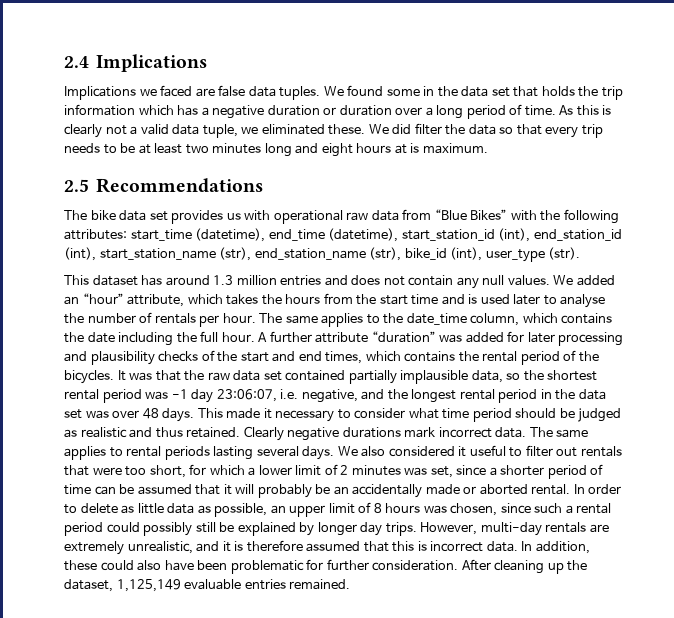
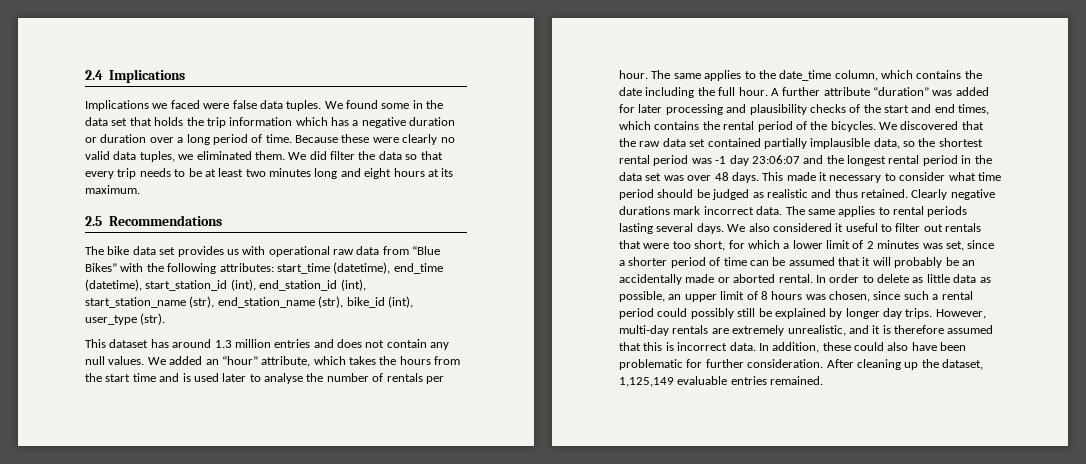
[195,88,215,97] are -> [203,103,230,109] were
[559,105,612,116] [64,124,138,138] As this is clearly not a -> [295,134,455,145] Because these were clearly no
[202,124,238,138] tuple, -> [139,151,175,162] tuples,
[328,124,366,135] these. -> [254,151,285,160] them.
[410,143,420,153] is -> [441,168,454,177] its
[117,370,153,381] It was -> [879,121,959,130] We discovered
[216,389,358,403] 23:06:07, i.e. negative, -> [751,155,800,164] 23:06:07

